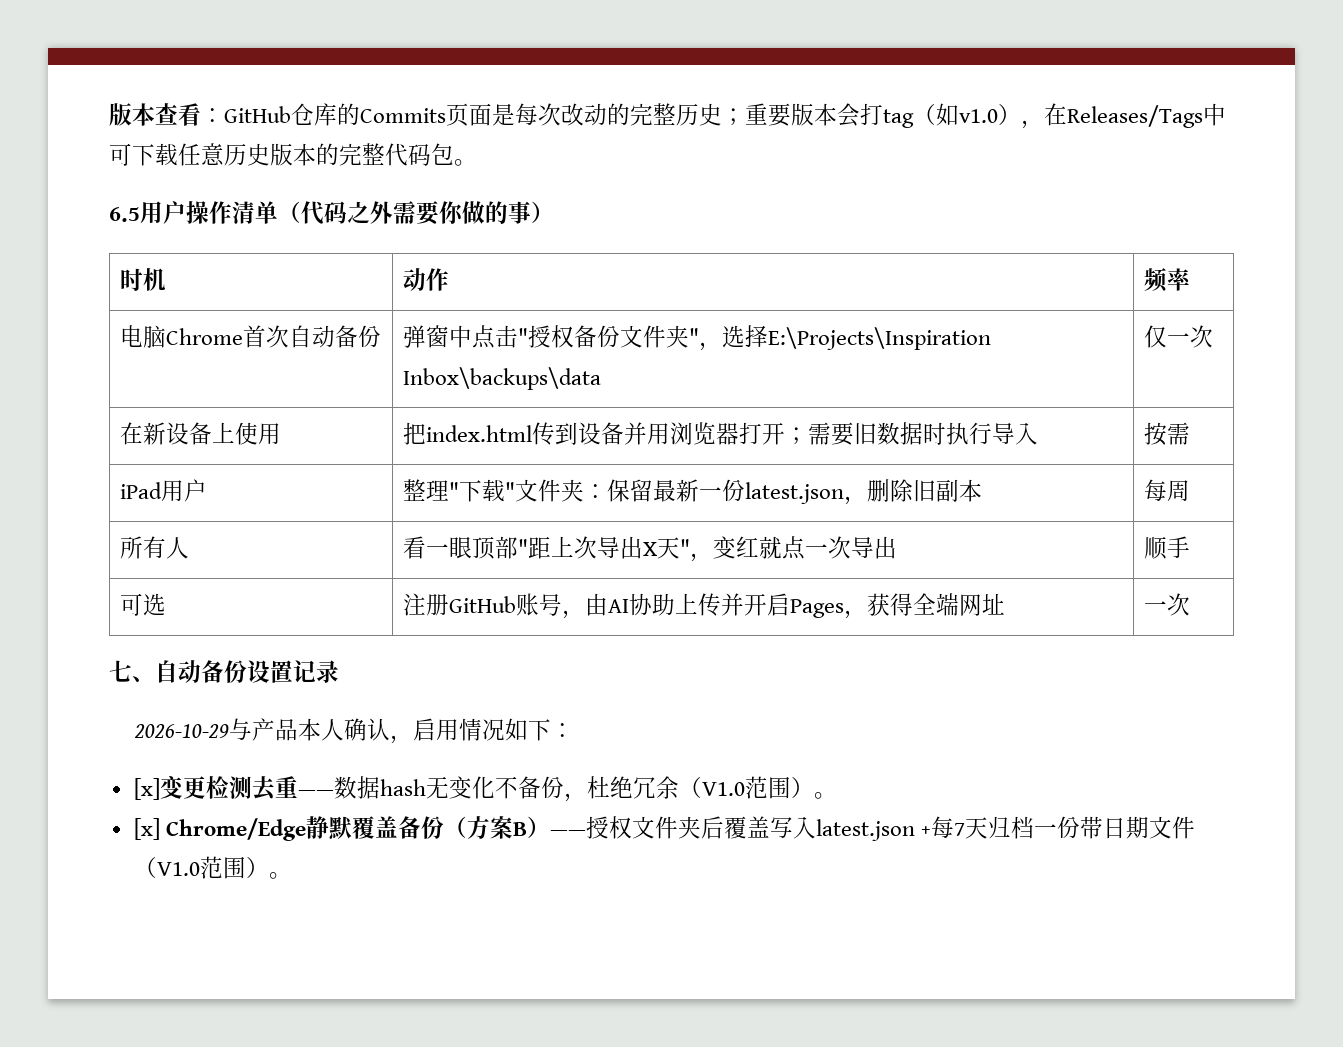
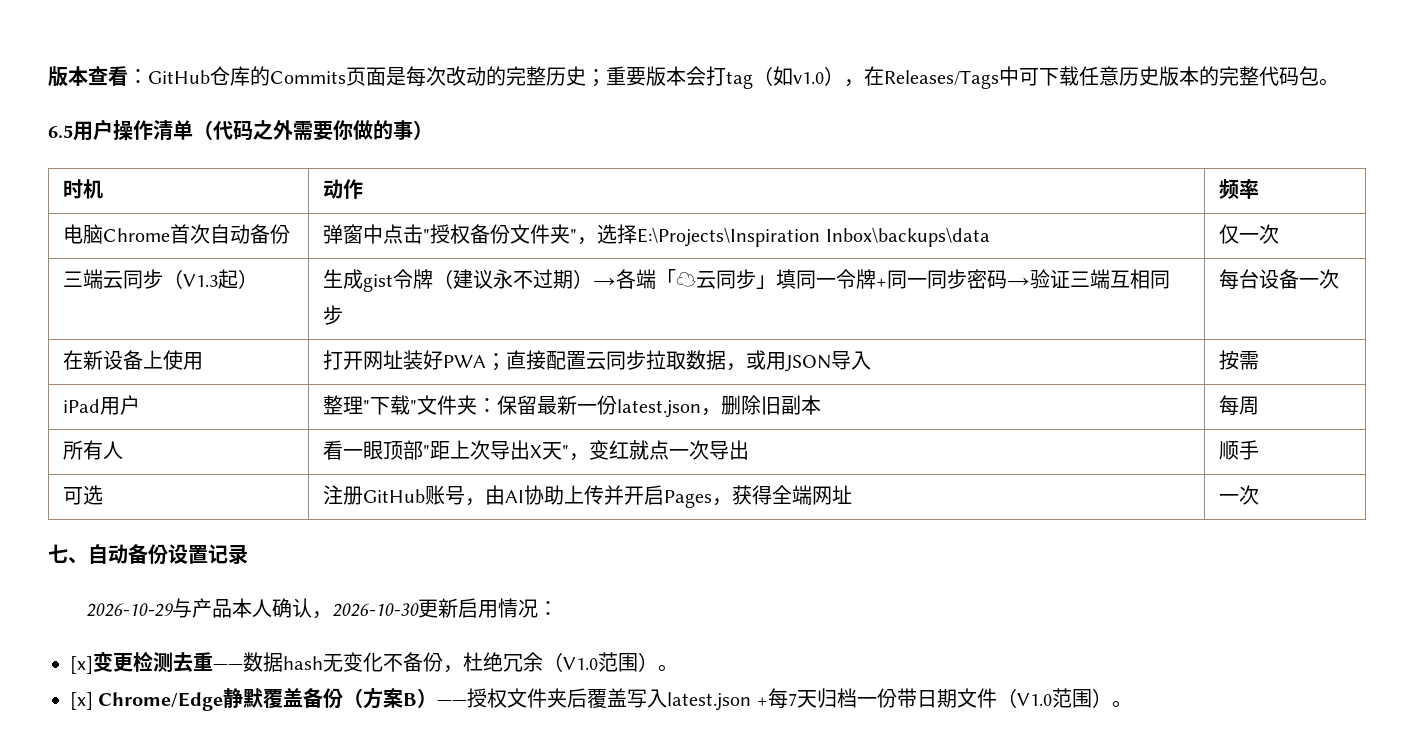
[120,422,282,445] [403,422,993,446] 在新设备上使用 | 把index.html传到设备并用浏览器打开；需要旧数据时执行 -> [63,269,259,289] [323,269,1171,292] [323,305,344,325] [1219,269,1340,290] [63,350,204,370] [323,350,832,372] 三端云同步（V1.3起） | 生成gist令牌（建议永不过期）→各端「☁云同步」填同一令牌+同一同步密码→验证三端互相同步 | 每台设备一次 // 在新设备上使用 | 打开网址装好PWA；直接配置云同步拉取数据，或用JSON
(414, 739) none -> [331,598,458,618] 2026-10-30更新
[505,718,552,741] 如下 -> (538, 608) none

